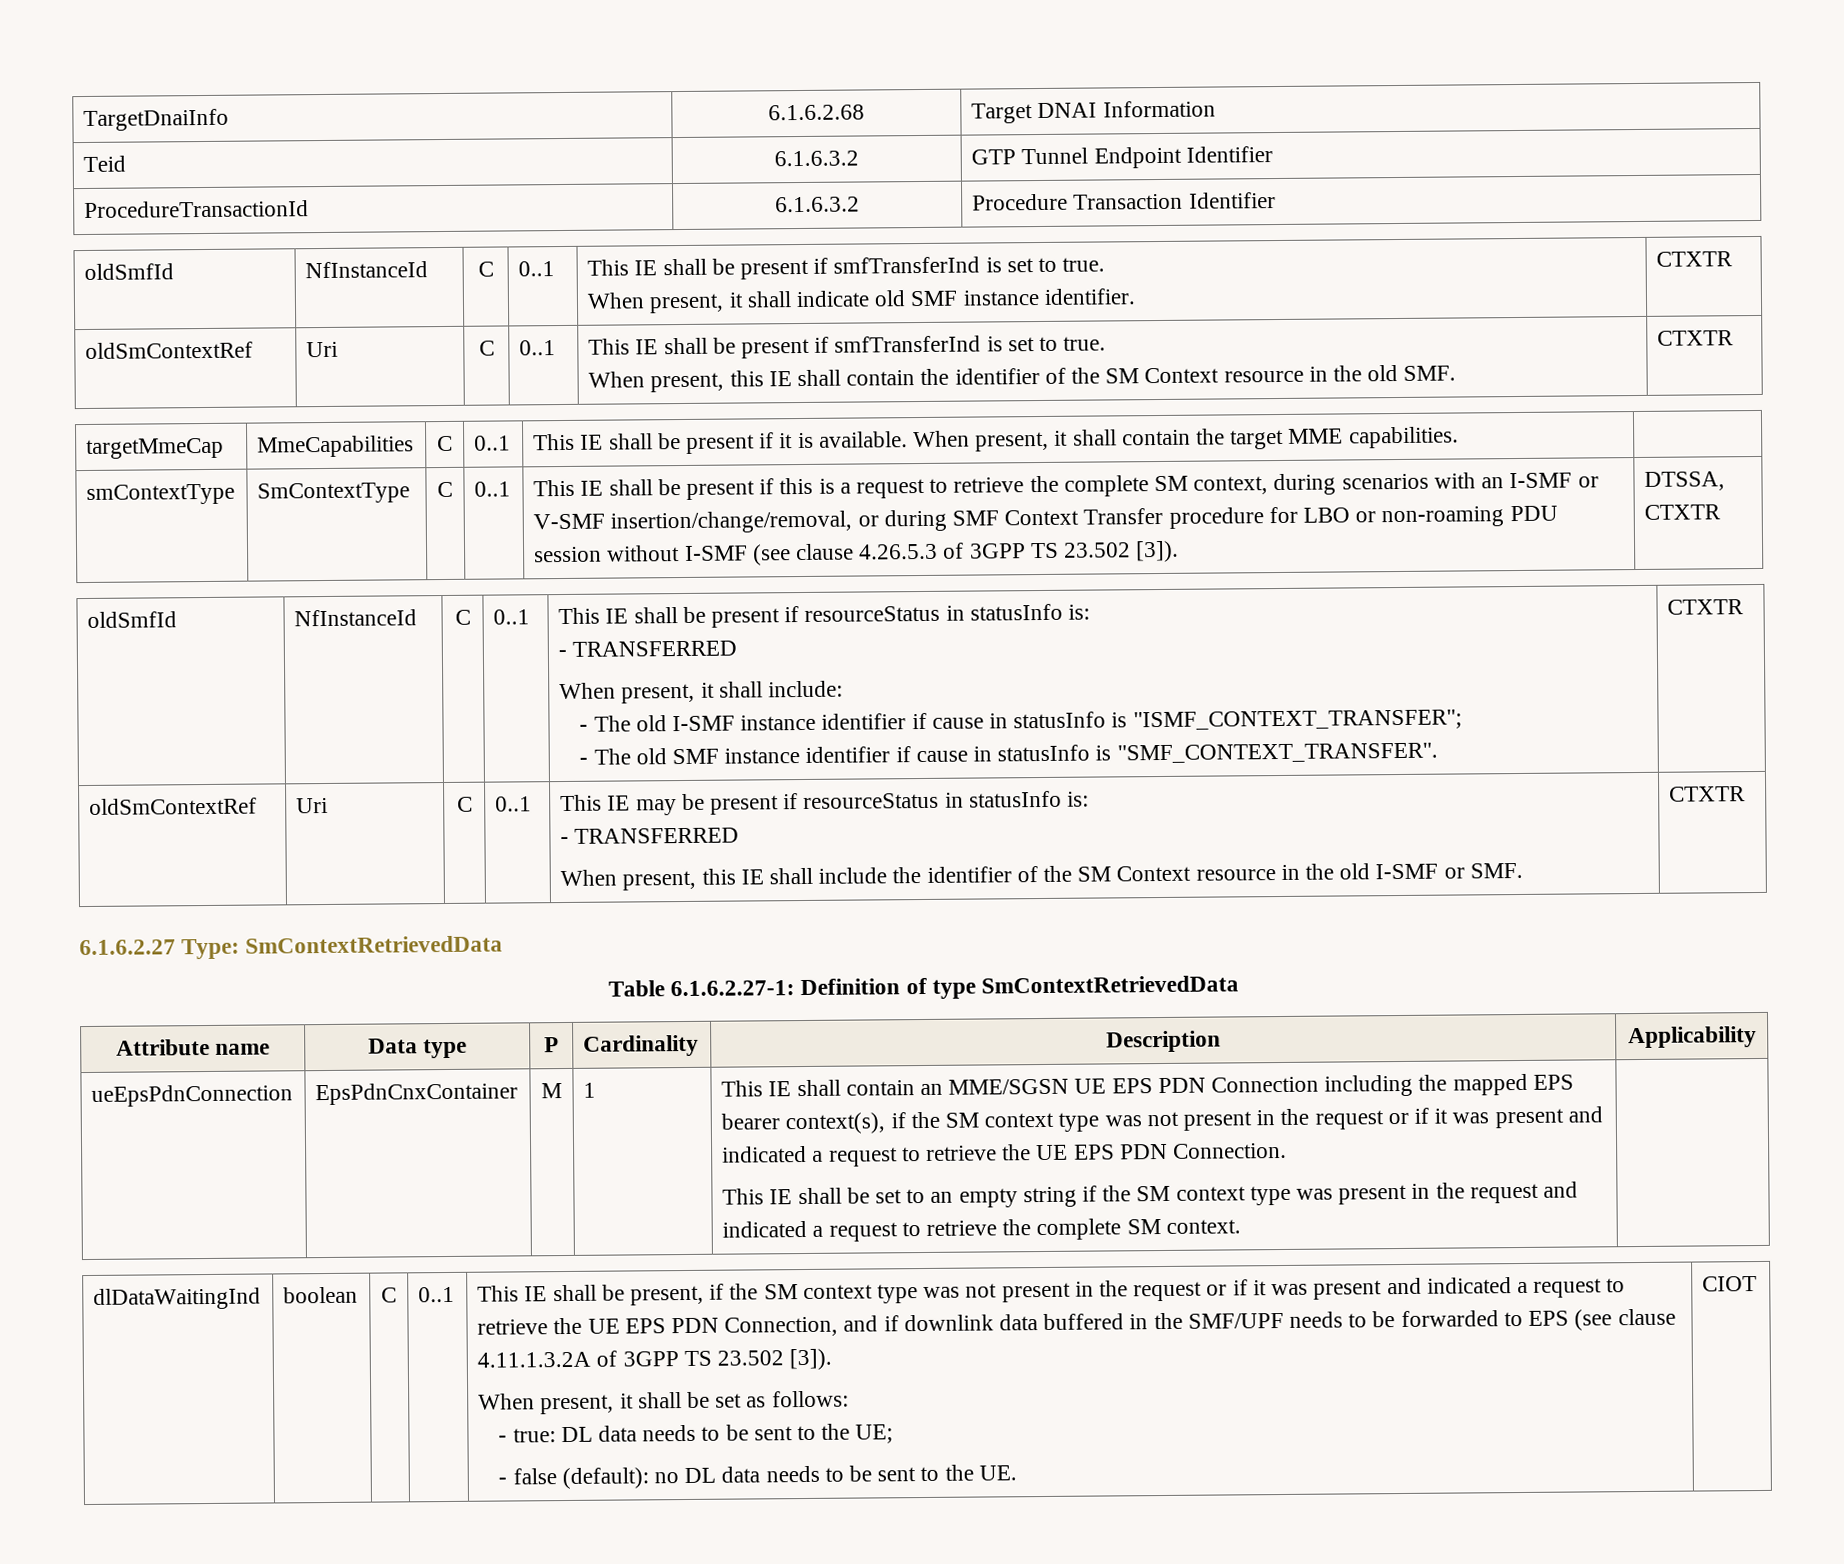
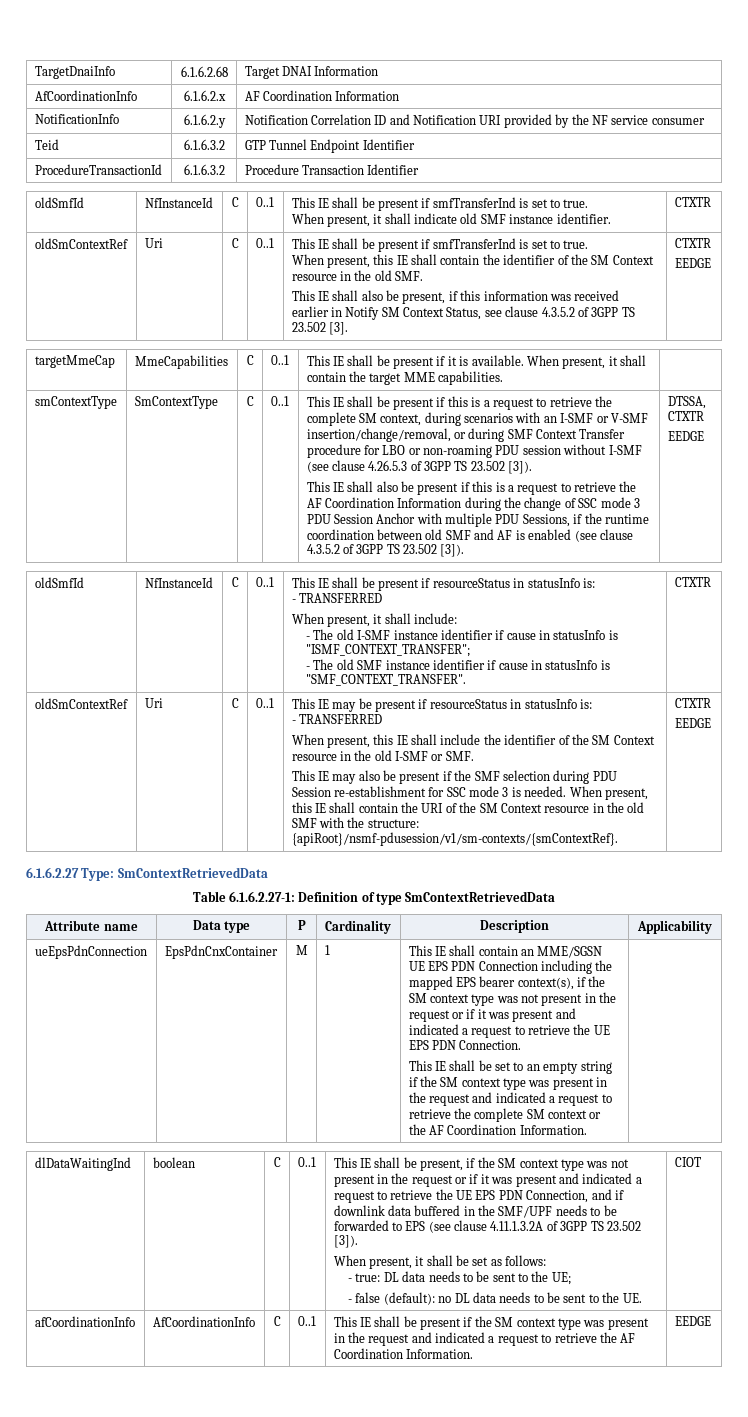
(1216, 109) none -> [34,90,137,101] [183,90,226,101] [244,90,400,101] [34,114,119,124] [183,114,226,128] [244,114,705,128] // AfCoordinationInfo | 6.1.6.2.x | AF Coordination Information // NotificationInfo | 6.1.6.2.y | Notification Correlation ID and Notification URI provided by the NF service consumer
[1657,330,1735,346] | CTXTR -> [291,290,620,304] [291,306,635,320] [291,322,348,335] [674,238,711,248] [674,258,711,268] // This IE shall also be present, if this information was received earlier in Notify SM Context Status, see clause 4.3.5.2 of 3GPP TS 23.502 [3]. | CTXTR // EEDGE
(1180, 551) none -> [306,481,637,495] [306,497,640,511] [306,513,649,527] [306,529,633,542] [306,544,465,557] // This IE shall also be present if this is a request to retrieve the AF Coordination Information during the change of SSC mode 3 PDU Session Anchor with multiple PDU Sessions, if the runtime coordination between old SMF and AF is enabled (see clause 4.3.5.2 of 3GPP TS 23.502 [3]).
(1722, 512) none -> [667,431,704,441] // EEDGE
[1669,786,1747,802] | CTXTR -> [291,770,617,784] [291,786,648,800] [291,802,645,813] [291,817,419,828] [291,832,618,846] [674,698,711,708] [674,718,711,728] // This IE may also be present if the SMF selection during PDU Session re-establishment for SSC mode 3 is needed. When present, this IE shall contain the URI of the SM Context resource in the old SMF with the structure: {apiRoot}/nsmf-pdusession/v1/sm-contexts/{smContextRef}. | CTXTR // EEDGE
[1165,1219,1241,1234] context. -> [548,1110,602,1119] [408,1124,587,1135] context or the AF Coordination Information.
(1758, 1284) none -> [34,1316,135,1327] [152,1316,255,1327] [273,1316,281,1326] [297,1316,316,1326] [333,1316,649,1330] [333,1332,636,1346] [333,1348,473,1359] [674,1316,711,1326] // afCoordinationInfo | AfCoordinationInfo | C | 0..1 | This IE shall be present if the SM context type was present in the request and indicated a request to retrieve the AF Coordination Information. | EEDGE

